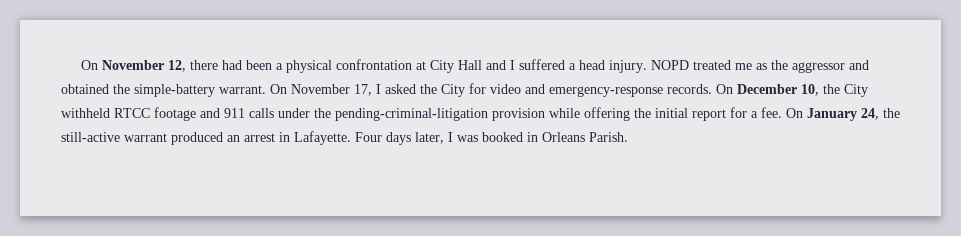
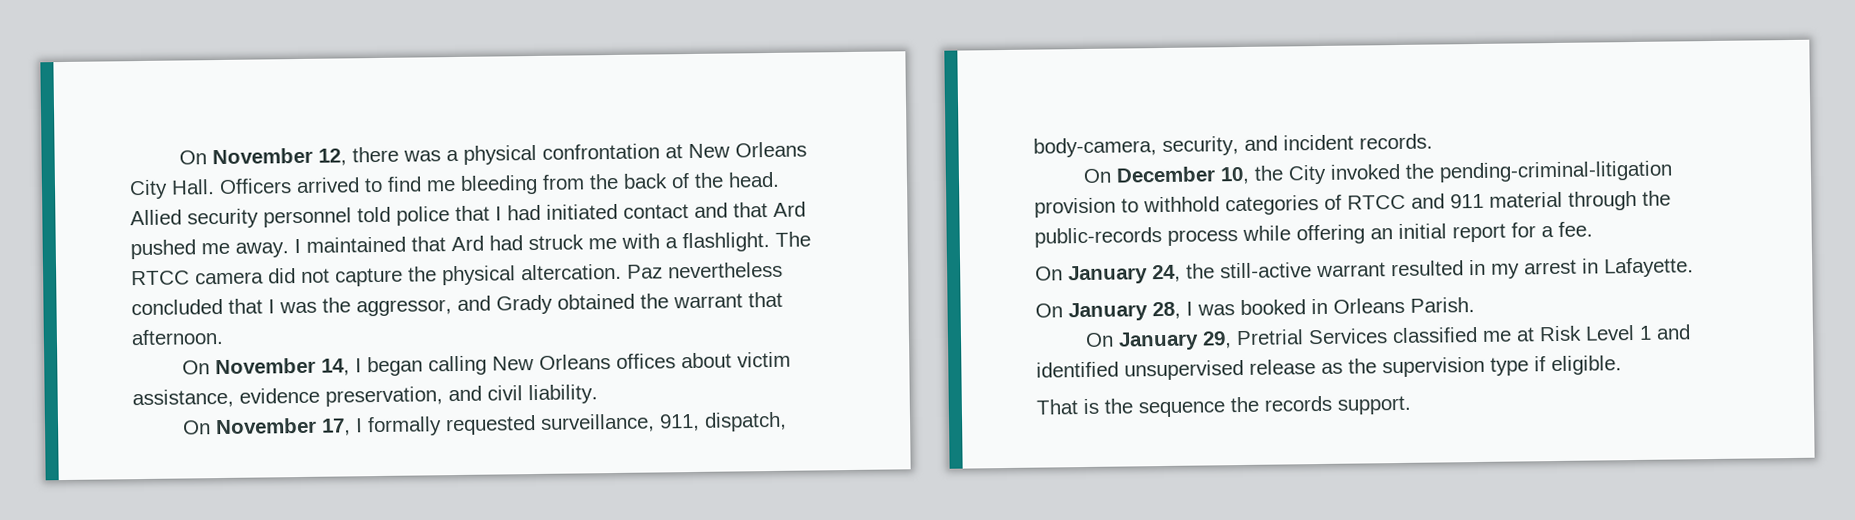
[222,60,273,70] had been -> [403,150,442,162] was
[430,59,870,73] [61,83,663,97] City Hall and I suffered a head injury. NOPD treated me as the aggressor and obtained the simple-battery warrant. On November 17, I asked the City for video and emergency-response -> [688,141,808,159] [129,171,780,200] [130,201,806,229] [130,231,811,260] [131,261,783,287] [131,291,783,317] [131,328,224,346] [182,351,792,377] [132,384,598,409] [182,411,788,437] [1033,134,1354,158] New Orleans City Hall. Officers arrived to find me bleeding from the back of the head. Allied security personnel told police that I had initiated contact and that Ard pushed me away. I maintained that Ard had struck me with a flashlight. The RTCC camera did not capture the physical altercation. Paz nevertheless concluded that I was the aggressor, and Grady obtained the warrant that afternoon. // On November 14, I began calling New Orleans offices about victim assistance, evidence preservation, and civil liability. // On November 17, I formally requested surveillance, 911, dispatch, body-camera, security, and incident
(712, 89) none -> (1433, 141) //
[61,107,545,121] withheld RTCC footage and 911 calls under the pending-criminal-litigation provision -> [1330,160,1674,183] [1034,190,1671,218] [1034,227,1238,248] invoked the pending-criminal-litigation provision to withhold categories of RTCC and 911 material through the public-records process
[634,108,651,118] the -> [1370,228,1393,240] an
(782, 112) none -> (1593, 229) //
[171,132,240,145] produced an -> [1391,259,1520,279] resulted in my
[355,132,444,145] Four days later, -> [1035,301,1181,322] // On January 28,
(628, 137) none -> [1085,324,1692,351] [1036,355,1622,381] [1036,395,1411,418] // On January 29, Pretrial Services classified me at Risk Level 1 and identified unsupervised release as the supervision type if eligible. // That is the sequence the records support.

